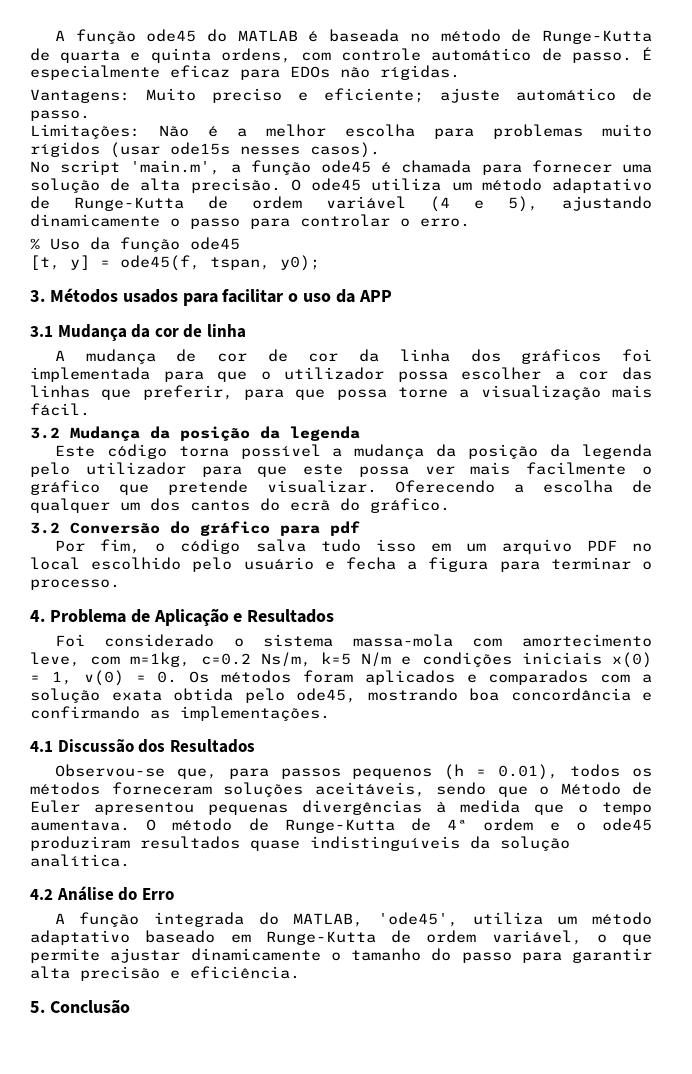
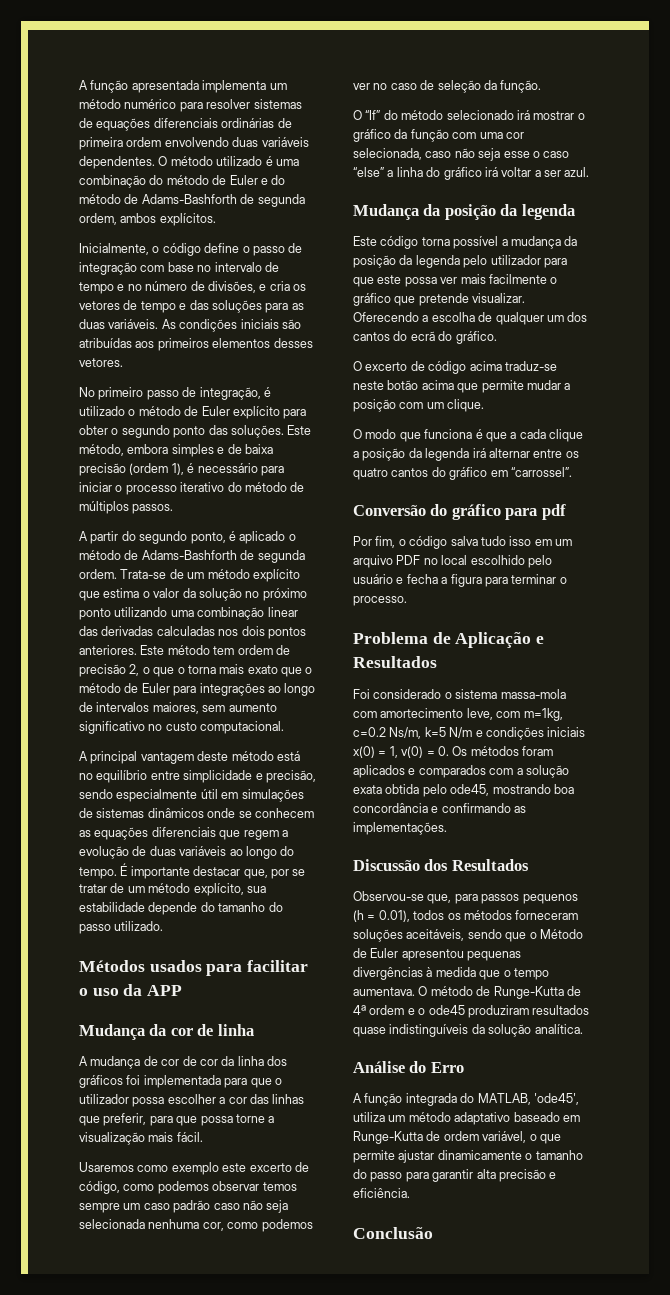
[54,29,652,44] [30,47,652,63] [30,65,460,80] [30,88,652,103] [30,110,90,121] [30,124,652,139] [30,142,380,158] [30,160,652,175] [30,178,652,193] [30,196,652,212] [30,214,470,229] [30,237,240,252] [30,255,320,271] [30,290,45,302] A função ode45 do MATLAB é baseada no método de Runge-Kutta de quarta e quinta ordens, com controle automático de passo. É especialmente eficaz para EDOs não rígidas. // Vantagens: Muito preciso e eficiente; ajuste automático de passo. // Limitações: Não é a melhor escolha para problemas muito rígidos (usar ode15s nesses casos). // No script 'main.m', a função ode45 é chamada para fornecer uma solução de alta precisão. O ode45 utiliza um método adaptativo de Runge-Kutta de ordem variável (4 e 5), ajustando dinamicamente o passo para controlar o erro. // % Uso da função ode45 // [t, y] = ode45(f, tspan, y0); // 3. -> [79,80,287,93] [79,99,302,112] [79,118,292,131] [79,137,309,150] [79,156,299,169] [79,175,286,188] [79,194,305,207] [79,213,216,226] [79,243,303,256] [79,262,279,275] [79,281,306,294] [79,300,304,313] [79,319,301,332] [79,338,313,351] [79,358,123,367] [79,387,271,400] [79,406,307,419] [79,425,312,438] [79,444,273,457] [79,463,284,476] [79,482,305,495] [79,501,174,514] [79,531,296,544] [79,550,305,563] [79,569,300,582] [79,588,307,601] [79,607,298,620] [79,626,306,639] [79,645,290,655] [79,664,313,677] [79,683,316,696] [79,702,277,714] [79,721,285,734] [79,751,300,764] [79,770,316,783] [79,789,304,802] [79,808,314,818] [79,827,288,840] [79,846,295,859] [79,863,306,879] [79,883,266,896] [79,902,283,915] [79,921,164,934] A função apresentada implementa um método numérico para resolver sistemas de equações diferenciais ordinárias de primeira ordem envolvendo duas variáveis dependentes. O método utilizado é uma combinação do método de Euler e do método de Adams-Bashforth de segunda ordem, ambos explícitos. // Inicialmente, o código define o passo de integração com base no intervalo de tempo e no número de divisões, e cria os vetores de tempo e das soluções para as duas variáveis. As condições iniciais são atribuídas aos primeiros elementos desses vetores. // No primeiro passo de integração, é utilizado o método de Euler explícito para obter o segundo ponto das soluções. Este método, embora simples e de baixa precisão (ordem 1), é necessário para iniciar o processo iterativo do método de múltiplos passos. // A partir do segundo ponto, é aplicado o método de Adams-Bashforth de segunda ordem. Trata-se de um método explícito que estima o valor da solução no próximo ponto utilizando uma combinação linear das derivadas calculadas nos dois pontos anteriores. Este método tem ordem de precisão 2, o que o torna mais exato que o método de Euler para integrações ao longo de intervalos maiores, sem aumento significativo no custo computacional. // A principal vantagem deste método está no equilíbrio entre simplicidade e precisão, sendo especialmente útil em simulações de sistemas dinâmicos onde se conhecem as equações diferenciais que regem a evolução de duas variáveis ao longo do tempo. É importante destacar que, por se tratar de um método explícito, sua estabilidade depende do tamanho do passo utilizado. //
[30,326,53,337] 3.1 -> (183, 990) none
[30,427,60,439] 3.2 -> [79,1162,309,1175] [79,1181,297,1194] [79,1200,289,1213] [79,1219,313,1232] [353,80,542,93] [353,110,585,120] [353,129,524,142] [353,148,570,161] [353,167,590,180] Usaremos como exemplo este excerto de código, como podemos observar temos sempre um caso padrão caso não seja selecionada nenhuma cor, como podemos ver no caso de seleção da função. // O “If” do método selecionado irá mostrar o gráfico da função com uma cor selecionada, caso não seja esse o caso “else” a linha do gráfico irá voltar a ser azul. //
[30,522,60,534] 3.2 -> [353,361,557,374] [353,380,571,393] [353,399,485,412] [353,429,583,442] [353,448,579,461] [353,467,572,480] O excerto de código acima traduz-se neste botão acima que permite mudar a posição com um clique. // O modo que funciona é que a cada clique a posição da legenda irá alternar entre os quatro cantos do gráfico em “carrossel”. //
[30,610,45,622] 4. -> (407, 601) none
[30,741,53,752] 4.1 -> (447, 828) none
[30,889,53,900] 4.2 -> (583, 1029) none
[30,1001,45,1013] 5. -> (410, 1193) none

